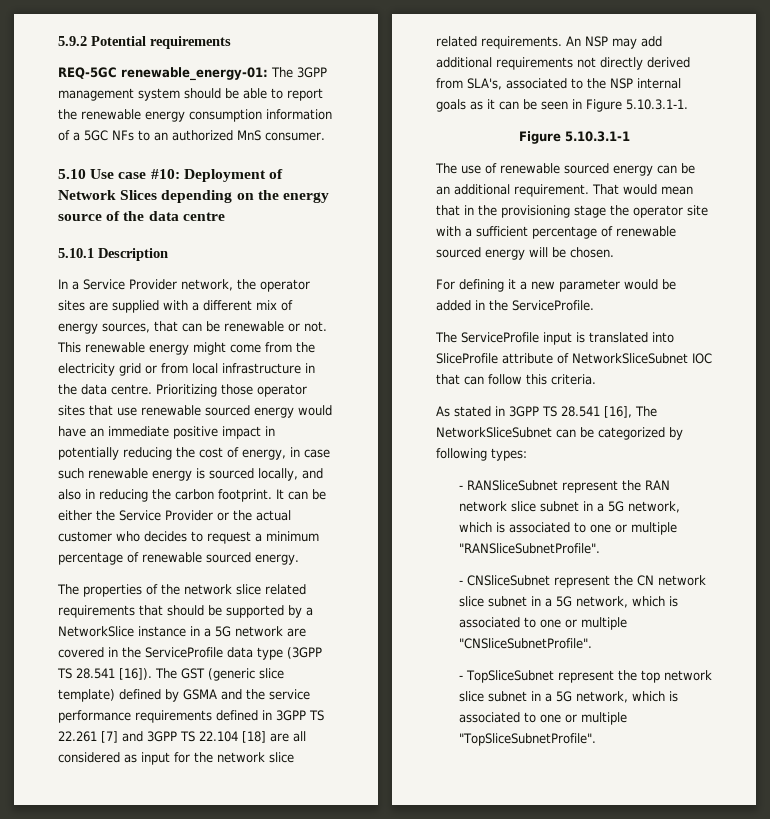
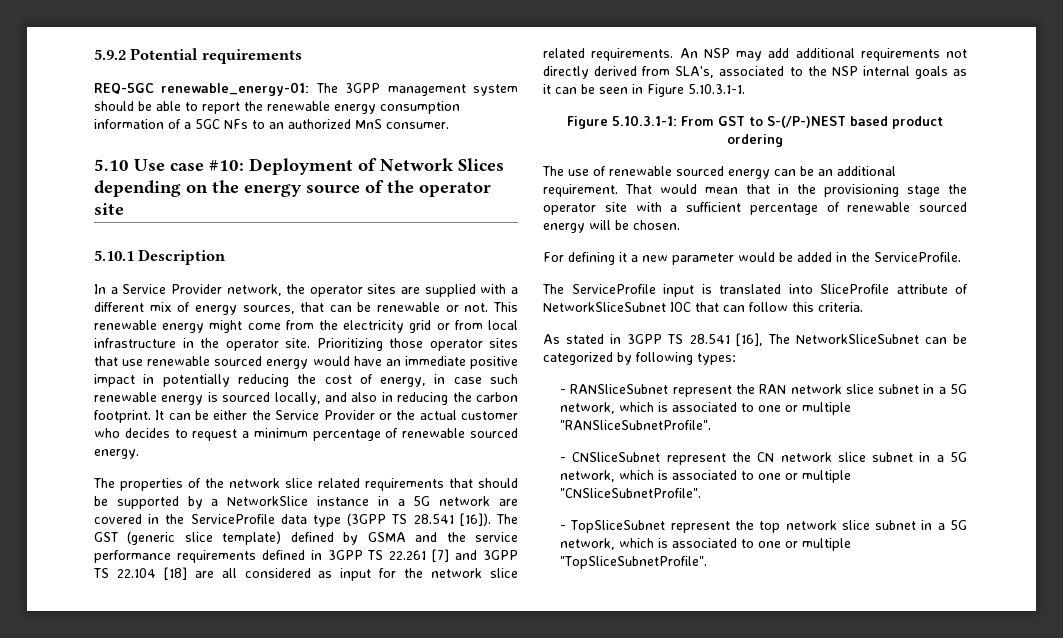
[148,211,225,221] data centre -> [419,182,491,197] [94,203,124,215] operator site
[81,384,152,395] data centre. -> [225,338,310,351] operator site.
[564,131,630,142] 5.10.3.1-1 -> [612,115,943,129] [727,134,783,147] 5.10.3.1-1: From GST to S-(/P-)NEST based product ordering

